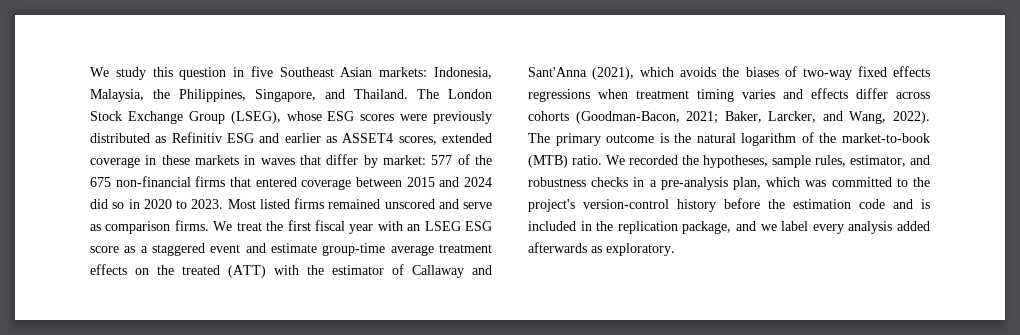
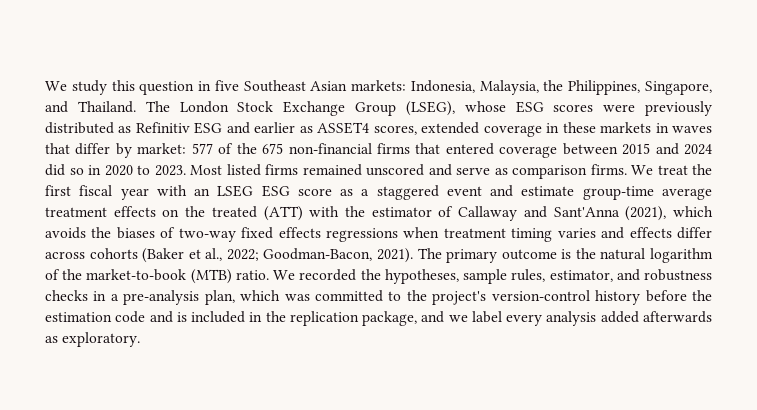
[575,111,930,124] (Goodman-Bacon, 2021; Baker, Larcker, and Wang, 2022). -> [142,248,413,263] (Baker et al., 2022; Goodman-Bacon, 2021).

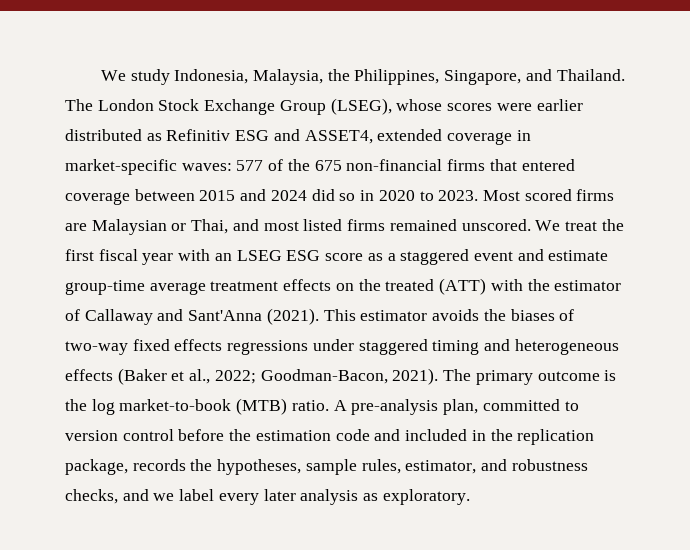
[111,80,407,95] this question in five Southeast Asian markets: -> (170, 77) none
[515,101,544,113] ESG -> (443, 105) none
[645,101,712,116] previously -> [536,99,583,111] earlier
[254,122,712,137] [45,143,187,158] earlier as ASSET4 scores, extended coverage in these markets in waves that differ by market: -> [304,129,531,145] [65,159,232,175] ASSET4, extended coverage in market-specific waves:
[226,164,627,179] listed firms remained unscored and serve as comparison firms. -> [524,189,615,201] [65,219,531,235] scored firms are Malaysian or Thai, and most listed firms remained unscored.
[625,206,713,221] (2021), which -> [266,308,428,325] (2021). This estimator
[403,227,713,242] [45,248,138,259] when treatment timing varies and effects differ across cohorts -> [312,339,619,355] [65,369,113,381] under staggered timing and heterogeneous effects
[600,248,713,263] [45,269,357,284] natural logarithm of the market-to-book (MTB) ratio. We recorded -> [91,398,579,415] [65,429,595,445] [65,459,186,475] log market-to-book (MTB) ratio. A pre-analysis plan, committed to version control before the estimation code and included in the replication package, records
[45,290,713,305] [45,311,418,326] checks in a pre-analysis plan, which was committed to the project's version-control history before the estimation code and is included in the replication package, -> [65,489,118,504] checks,
[546,311,712,326] analysis added afterwards -> [263,489,359,505] later analysis

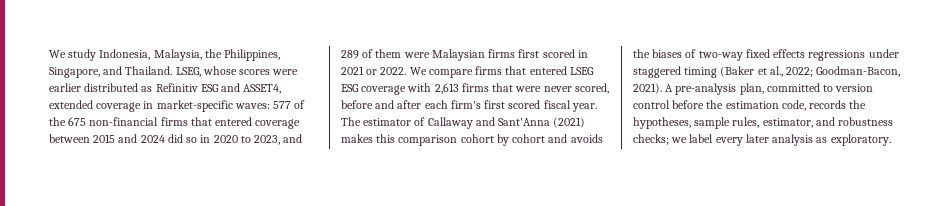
[65,98,392,115] The London Stock Exchange Group (LSEG), -> [175,67,201,77] LSEG,
[438,189,615,201] [65,219,624,235] [65,249,609,265] [65,278,550,295] 2023. Most scored firms are Malaysian or Thai, and most listed firms remained unscored. We treat the first fiscal year with an LSEG ESG score as a staggered event and estimate group-time average treatment effects on the treated (ATT) with the -> [254,134,303,145] [341,49,588,61] [341,66,594,78] [341,83,609,95] [341,100,597,112] [341,117,361,126] 2023, and 289 of them were Malaysian firms first scored in 2021 or 2022. We compare firms that entered LSEG ESG coverage with 2,613 firms that were never scored, before and after each firm's first scored fiscal year. The
[266,308,428,325] (2021). This estimator -> [553,117,586,128] [341,134,568,146] (2021) makes this comparison cohort by cohort and
[484,339,619,355] [65,369,113,381] and heterogeneous effects -> (718, 72) none
[443,369,617,385] [65,398,329,415] The primary outcome is the log market-to-book (MTB) ratio. -> (662, 88) none
[335,429,595,445] [65,459,128,475] code and included in the replication package, -> [781,100,806,111] code,
[65,489,149,504] checks, and -> [633,134,669,145] checks;

